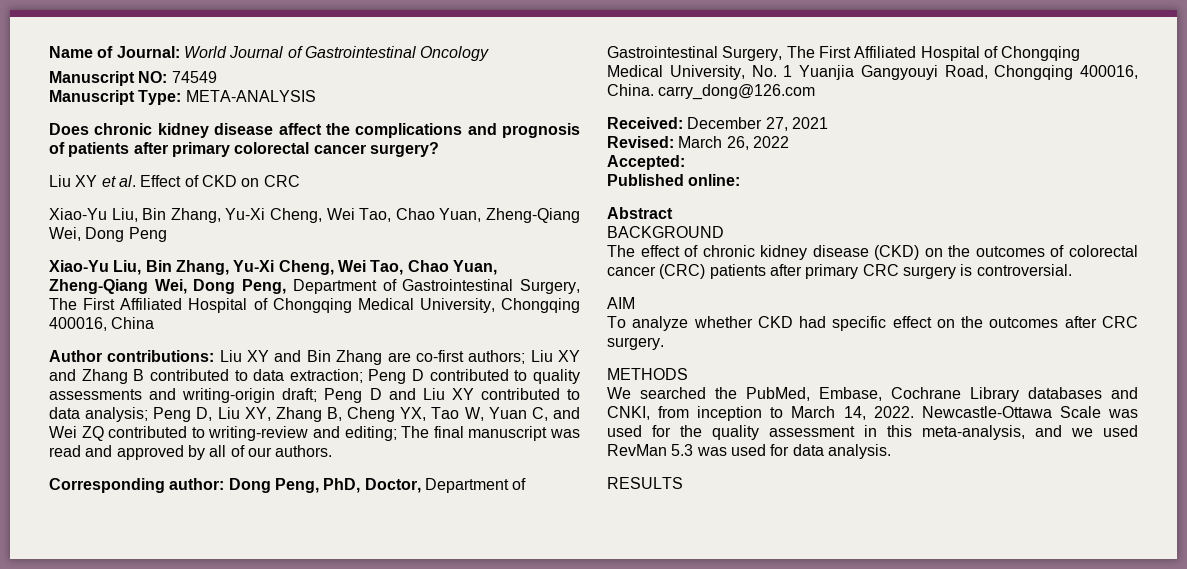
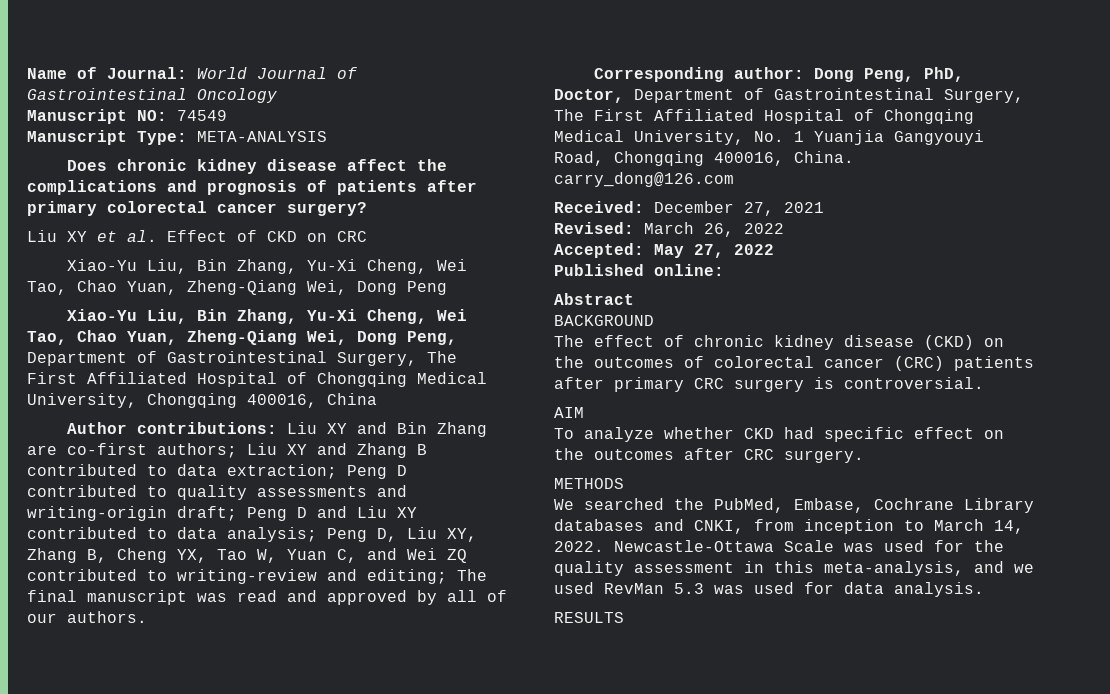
(685, 162) none -> [654,244,774,258] May 27, 2022

